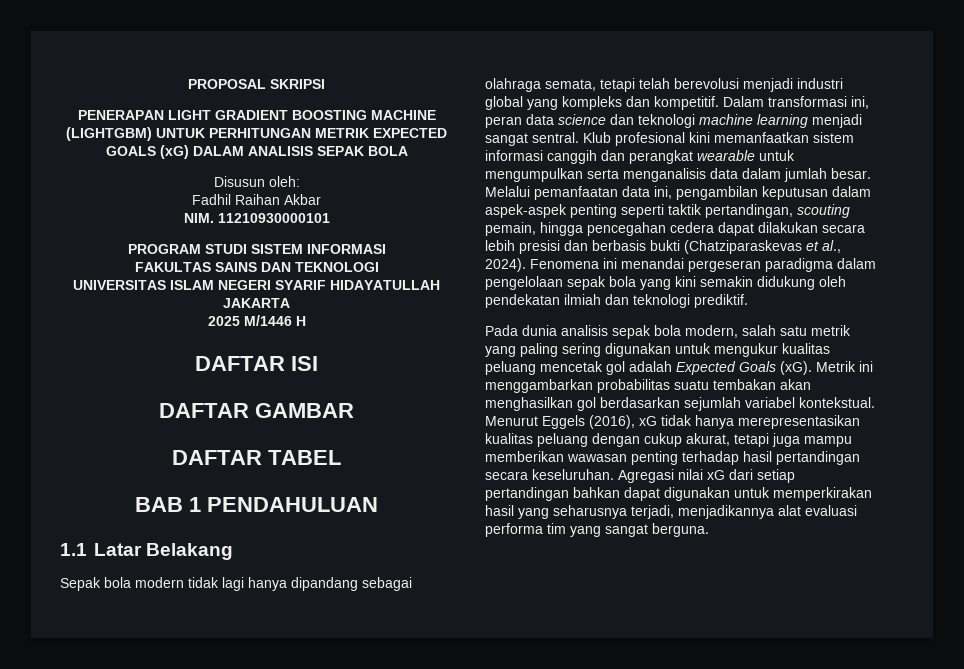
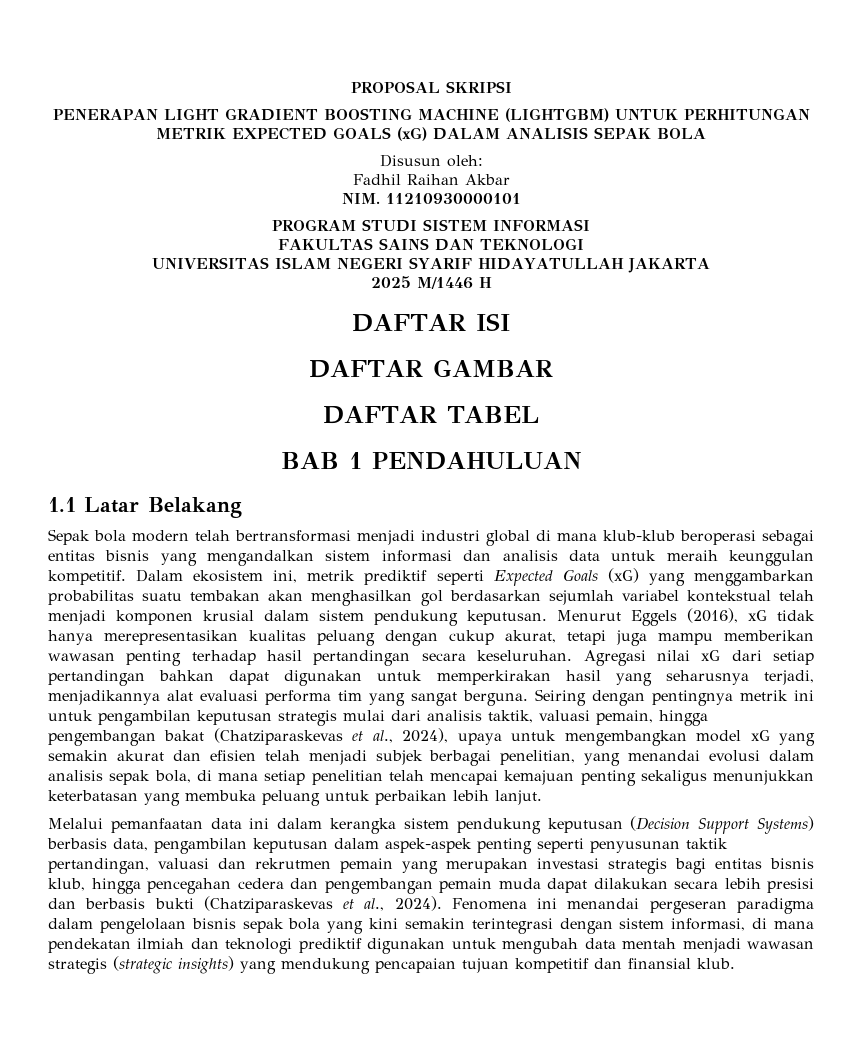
[188,577,412,591] [485,78,843,92] [485,96,869,110] [485,114,862,128] [485,132,854,146] [485,150,795,164] [485,168,871,182] [485,186,871,200] [485,204,850,218] [485,222,865,236] [485,240,841,254] [485,258,876,272] [485,276,846,290] [485,294,748,308] [485,325,851,339] [485,343,830,357] [485,361,873,375] tidak lagi hanya dipandang sebagai olahraga semata, tetapi telah berevolusi menjadi industri global yang kompleks dan kompetitif. Dalam transformasi ini, peran data science dan teknologi machine learning menjadi sangat sentral. Klub profesional kini memanfaatkan sistem informasi canggih dan perangkat wearable untuk mengumpulkan serta menganalisis data dalam jumlah besar. Melalui pemanfaatan data ini, pengambilan keputusan dalam aspek-aspek penting seperti taktik pertandingan, scouting pemain, hingga pencegahan cedera dapat dilakukan secara lebih presisi dan berbasis bukti (Chatziparaskevas et al., 2024). Fenomena ini menandai pergeseran paradigma dalam pengelolaan sepak bola yang kini semakin didukung oleh pendekatan ilmiah dan teknologi prediktif. // Pada dunia analisis sepak bola modern, salah satu metrik yang paling sering digunakan untuk mengukur kualitas peluang mencetak gol adalah Expected Goals (xG). Metrik ini -> [195,530,814,546] [48,550,815,566] [48,568,685,586] telah bertransformasi menjadi industri global di mana klub-klub beroperasi sebagai entitas bisnis yang mengandalkan sistem informasi dan analisis data untuk meraih keunggulan kompetitif. Dalam ekosistem ini, metrik prediktif seperti Expected Goals (xG) yang
[799,397,875,408] kontekstual. -> [686,590,815,602] [48,610,547,626] kontekstual telah menjadi komponen krusial dalam sistem pendukung keputusan.
(709, 530) none -> [535,689,814,706] [48,710,708,726] [48,728,815,746] [48,750,814,766] [48,770,814,786] [48,790,542,806] [48,816,815,834] [47,838,728,854] [48,858,814,874] [48,878,814,894] [48,896,814,914] [48,918,814,934] [48,938,815,954] [48,956,735,974] Seiring dengan pentingnya metrik ini untuk pengambilan keputusan strategis mulai dari analisis taktik, valuasi pemain, hingga pengembangan bakat (Chatziparaskevas et al., 2024), upaya untuk mengembangkan model xG yang semakin akurat dan efisien telah menjadi subjek berbagai penelitian, yang menandai evolusi dalam analisis sepak bola, di mana setiap penelitian telah mencapai kemajuan penting sekaligus menunjukkan keterbatasan yang membuka peluang untuk perbaikan lebih lanjut. // Melalui pemanfaatan data ini dalam kerangka sistem pendukung keputusan (Decision Support Systems) berbasis data, pengambilan keputusan dalam aspek-aspek penting seperti penyusunan taktik pertandingan, valuasi dan rekrutmen pemain yang merupakan investasi strategis bagi entitas bisnis klub, hingga pencegahan cedera dan pengembangan pemain muda dapat dilakukan secara lebih presisi dan berbasis bukti (Chatziparaskevas et al., 2024). Fenomena ini menandai pergeseran paradigma dalam pengelolaan bisnis sepak bola yang kini semakin terintegrasi dengan sistem informasi, di mana pendekatan ilmiah dan teknologi prediktif digunakan untuk mengubah data mentah menjadi wawasan strategis (strategic insights) yang mendukung pencapaian tujuan kompetitif dan finansial klub.

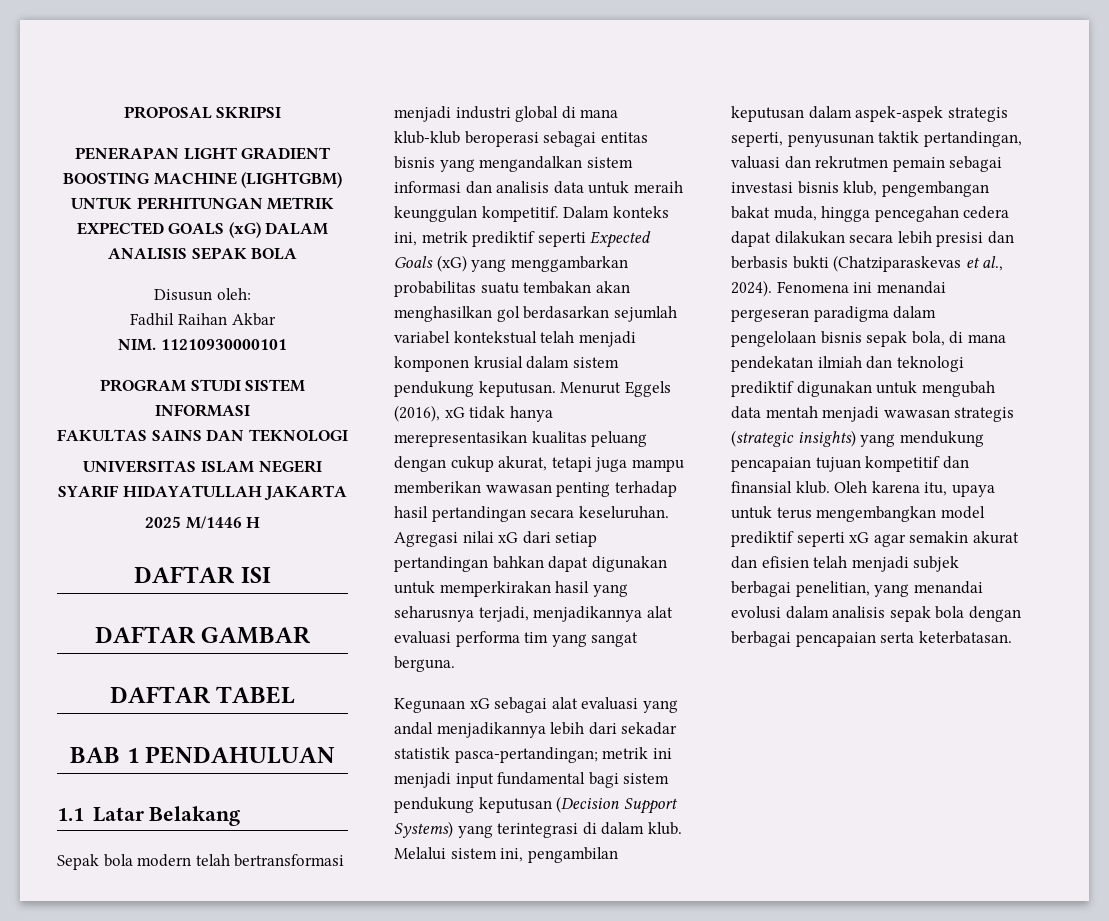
[193,570,264,582] ekosistem -> [612,206,669,218] konteks
[535,689,814,706] [48,710,708,726] [48,728,815,746] [48,750,814,766] [48,770,814,786] [48,790,542,806] [48,818,397,834] Seiring dengan pentingnya metrik ini untuk pengambilan keputusan strategis mulai dari analisis taktik, valuasi pemain, hingga pengembangan bakat (Chatziparaskevas et al., 2024), upaya untuk mengembangkan model xG yang semakin akurat dan efisien telah menjadi subjek berbagai penelitian, yang menandai evolusi dalam analisis sepak bola, di mana setiap penelitian telah mencapai kemajuan penting sekaligus menunjukkan keterbatasan yang membuka peluang untuk perbaikan lebih lanjut. // Melalui pemanfaatan data ini dalam kerangka -> [394,697,678,713] [394,722,678,738] [394,747,672,763] [394,772,619,788] // Kegunaan xG sebagai alat evaluasi yang andal menjadikannya lebih dari sekadar statistik pasca-pertandingan; metrik ini menjadi input fundamental bagi
[47,838,148,851] berbasis data, -> [457,822,682,838] [394,847,524,862] yang terintegrasi di dalam klub. Melalui sistem ini,
[477,838,584,854] penting seperti -> [947,107,1008,122] [731,132,783,147] strategis seperti,
[402,858,814,874] [48,878,541,894] yang merupakan investasi strategis bagi entitas bisnis klub, hingga pencegahan cedera dan pengembangan pemain muda -> [949,156,1003,172] [731,181,989,197] [731,206,1010,222] sebagai investasi bisnis klub, pengembangan bakat muda, hingga pencegahan cedera
[288,918,746,934] bola yang kini semakin terintegrasi dengan sistem informasi, -> [911,331,945,346] bola,
(735, 963) none -> [834,481,995,497] [731,506,985,522] [731,531,1019,547] [731,556,960,572] [731,581,983,597] [731,606,1021,622] [731,631,1012,647] Oleh karena itu, upaya untuk terus mengembangkan model prediktif seperti xG agar semakin akurat dan efisien telah menjadi subjek berbagai penelitian, yang menandai evolusi dalam analisis sepak bola dengan berbagai pencapaian serta keterbatasan.

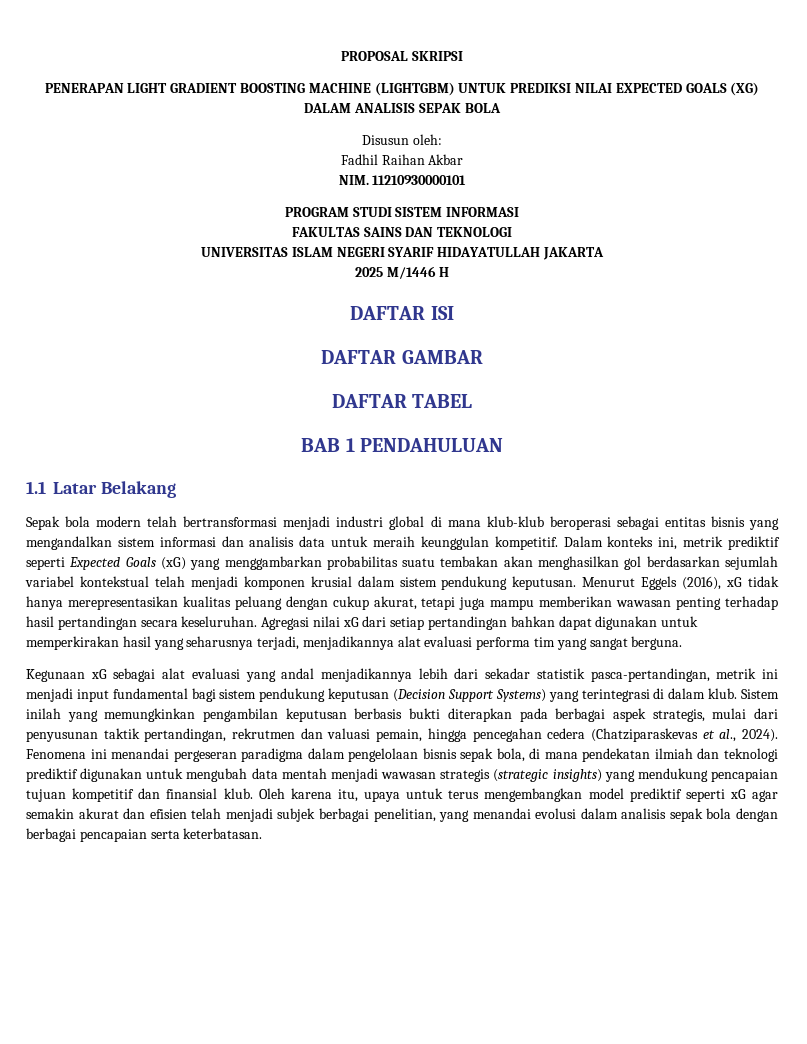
[136,197,335,210] PERHITUNGAN METRIK -> [510,83,612,93] PREDIKSI NILAI
[228,222,261,238] (xG) -> [730,82,760,96] (XG)
[454,747,598,763] pasca-pertandingan; -> [590,668,710,682] pasca-pertandingan,
[394,847,618,863] [731,106,1008,122] [731,131,1022,147] [731,156,1003,172] [731,181,989,197] [731,206,1010,222] [731,231,1014,247] [731,256,829,269] Melalui sistem ini, pengambilan keputusan dalam aspek-aspek strategis seperti, penyusunan taktik pertandingan, valuasi dan rekrutmen pemain sebagai investasi bisnis klub, pengembangan bakat muda, hingga pencegahan cedera dapat dilakukan secara lebih presisi dan berbasis bukti -> [741,689,780,699] [26,708,779,722] [26,728,586,742] Sistem inilah yang memungkinkan pengambilan keputusan berbasis bukti diterapkan pada berbagai aspek strategis, mulai dari penyusunan taktik pertandingan, rekrutmen dan valuasi pemain, hingga pencegahan cedera

